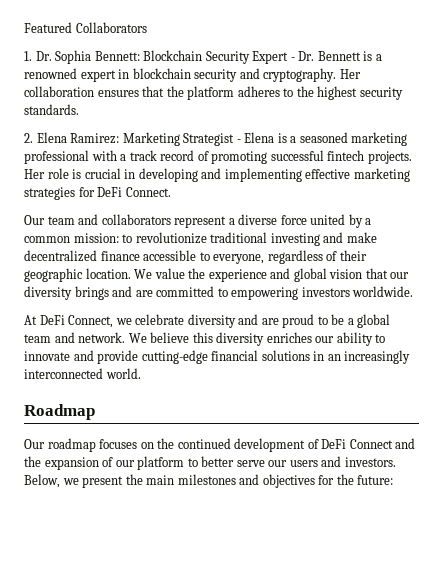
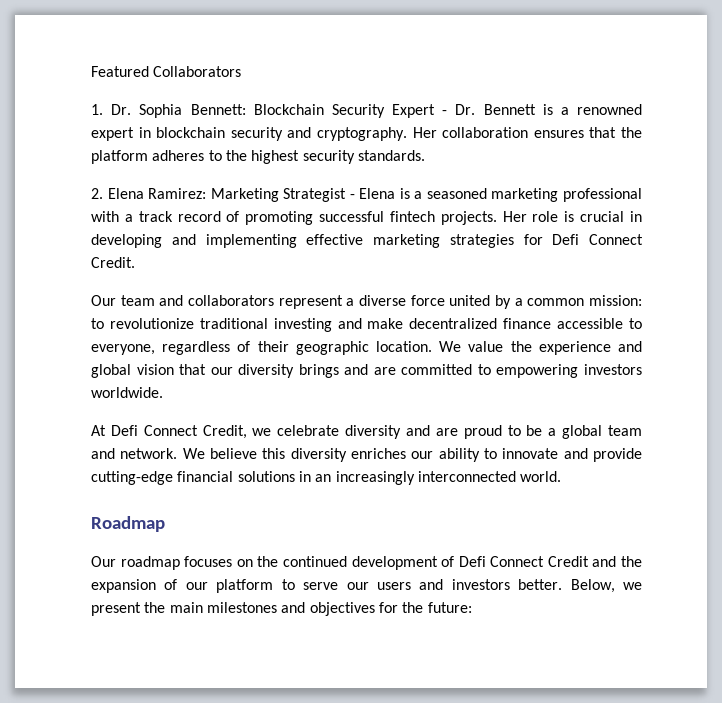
[97,187,171,197] DeFi Connect. -> [552,234,643,245] [91,257,135,268] Defi Connect Credit.
[39,315,114,328] DeFi Connect, -> [110,425,247,439] Defi Connect Credit,
[321,439,393,449] DeFi Connect -> [458,556,589,567] Defi Connect Credit
[201,456,235,467] better -> (295, 584) none
[344,457,396,467] investors. -> [451,579,563,590] investors better.

